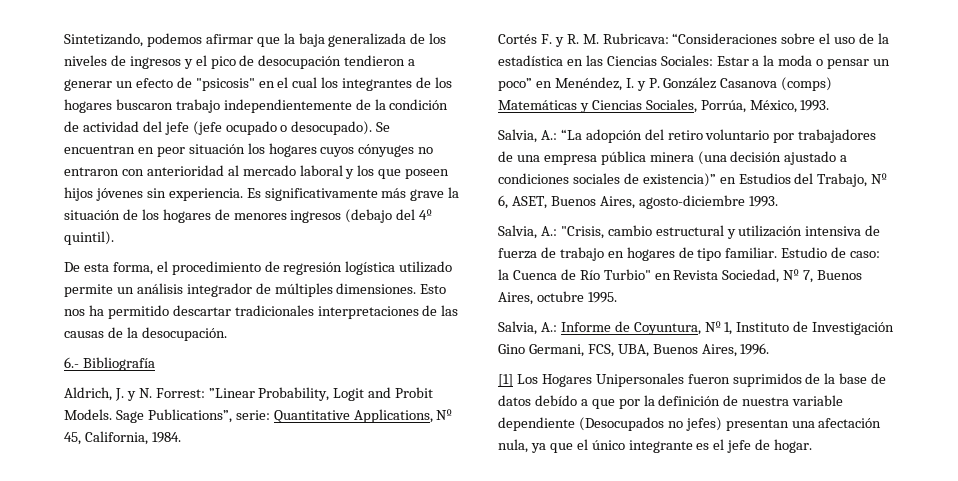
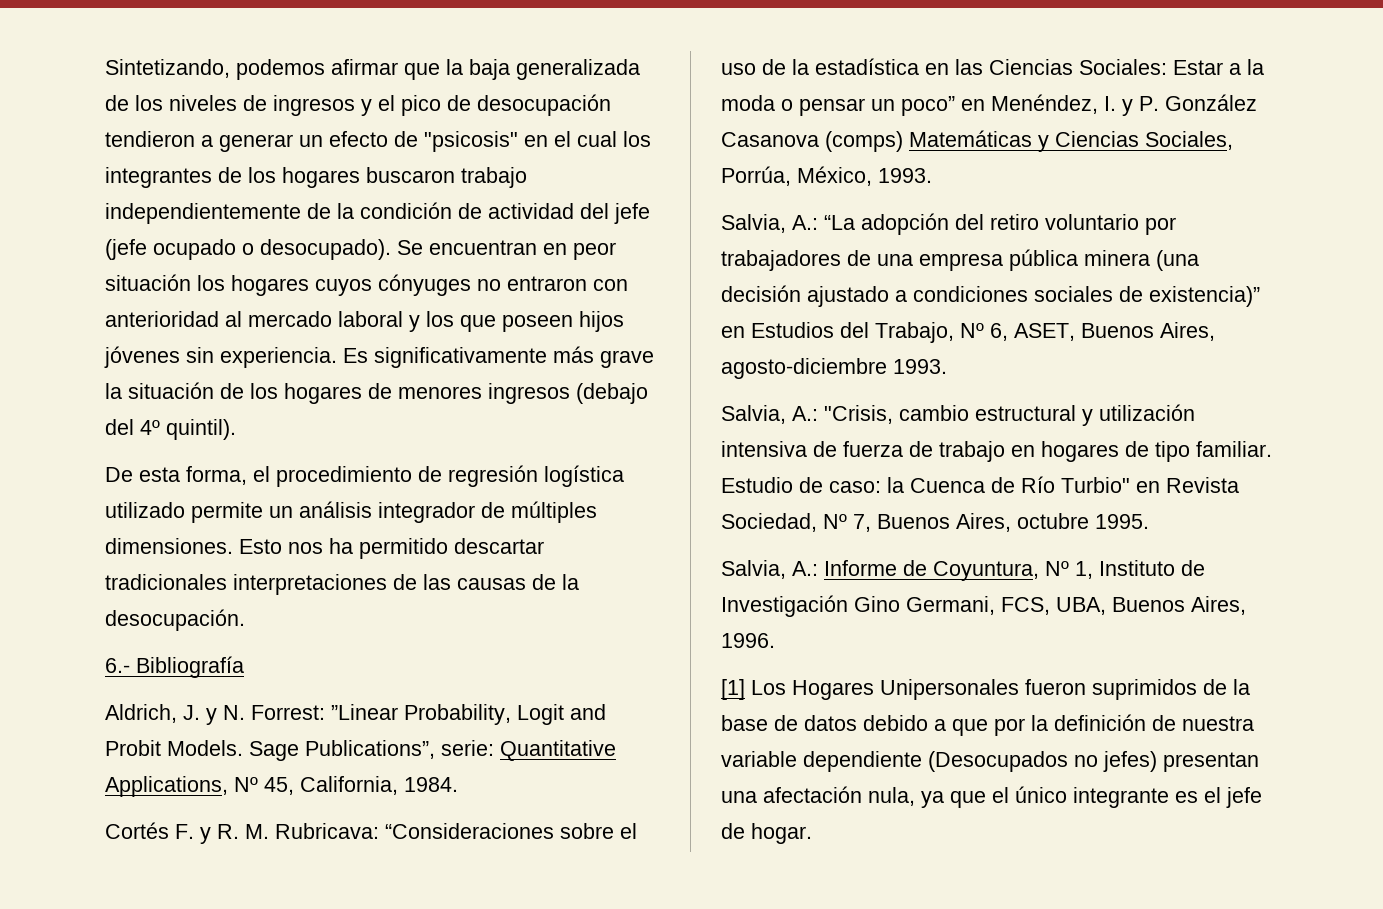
[534,395,577,406] debído -> [863,715,928,731] debido

